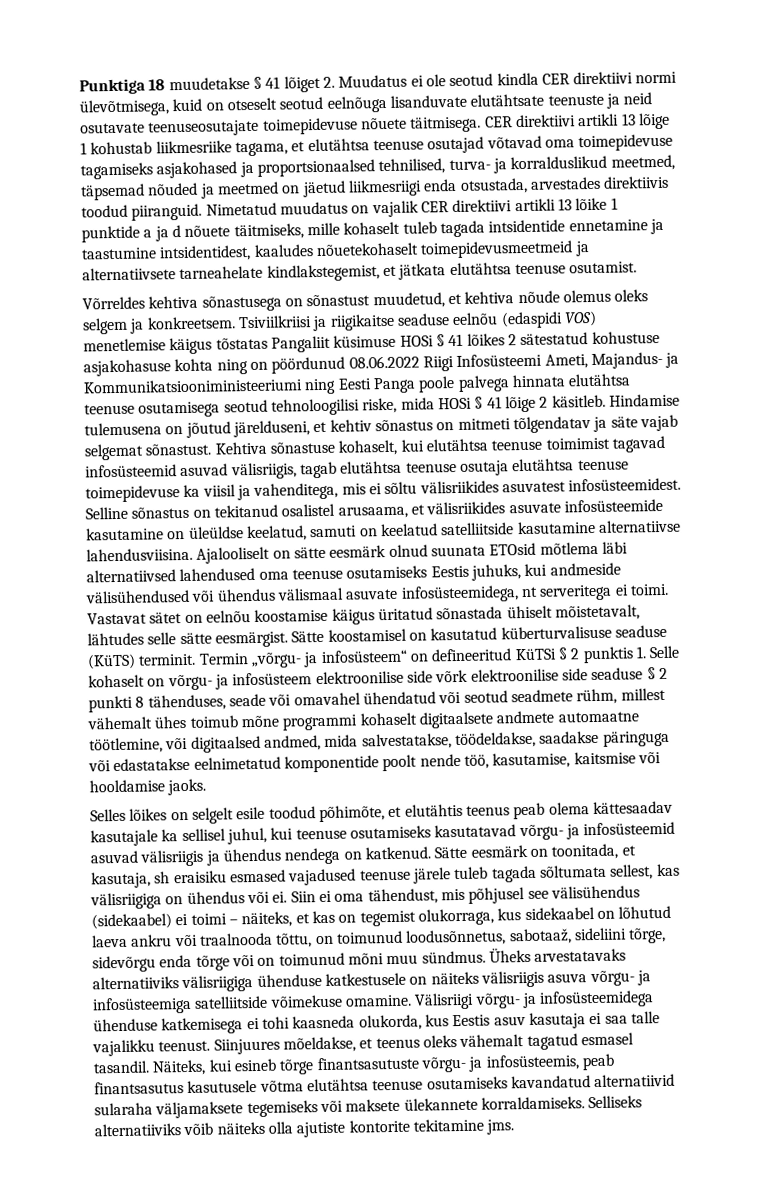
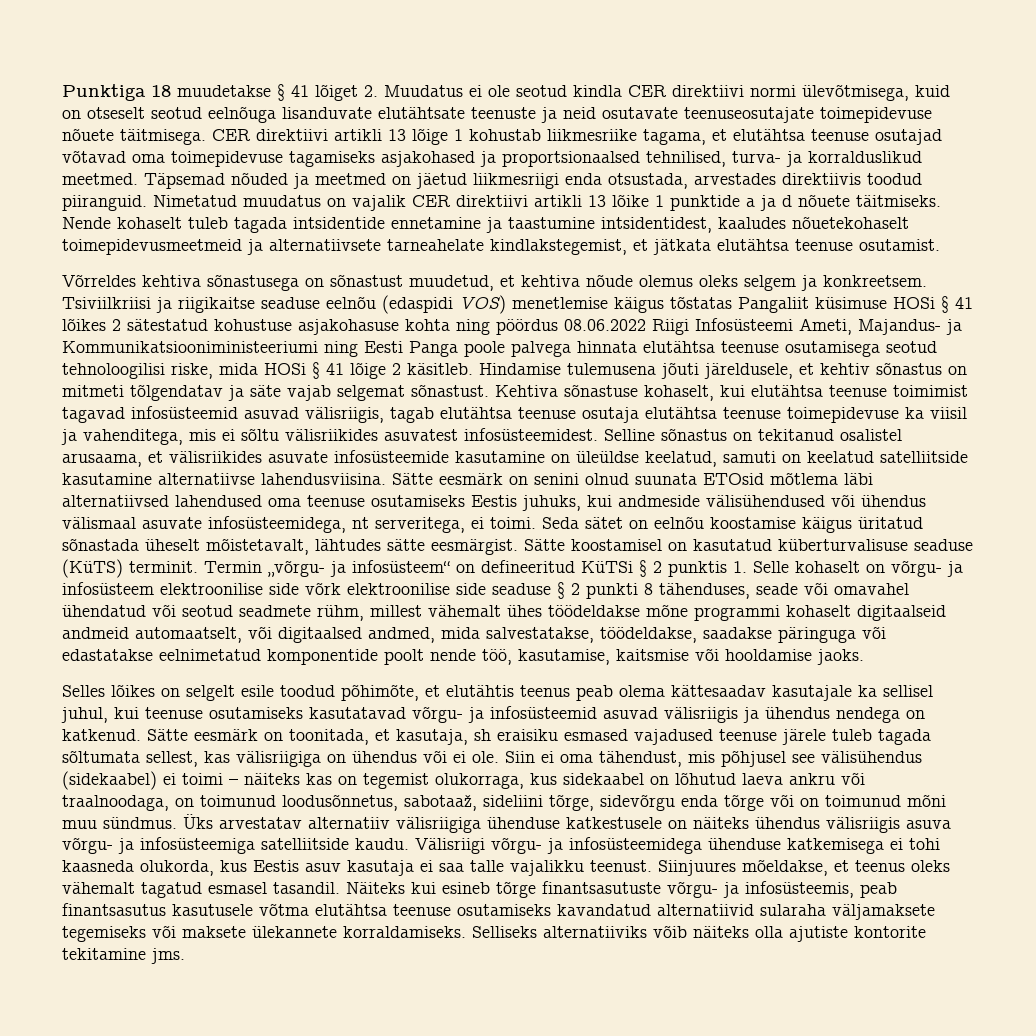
[610,154,675,171] [80,183,145,201] meetmed, täpsemad -> [62,173,225,189] meetmed. Täpsemad
[233,222,340,240] täitmiseks, mille -> [856,195,941,207] [62,217,111,229] täitmiseks. Nende
[249,356,346,374] on pöördunud -> [496,319,558,335] pöördus
[165,420,310,438] on jõutud järelduseni, -> [661,362,793,379] jõuti järeldusele,
[196,545,387,564] Ajalooliselt on sätte eesmärk -> [392,473,579,485] Sätte eesmärk on senini
[539,584,613,601] serveritega -> [375,517,465,533] serveritega,
[87,612,147,625] Vastavat -> [542,517,579,529] Seda
[506,605,553,619] ühiselt -> [145,539,200,551] üheselt
[147,632,177,645] selle -> (381, 545) none
[189,715,238,728] toimub -> [548,605,640,617] töödeldakse
[418,710,639,729] [89,737,163,754] digitaalsete andmete automaatne töötlemine, -> [857,605,946,621] [62,627,242,643] digitaalseid andmeid automaatselt,
[272,891,288,903] ei. -> [453,751,499,763] ei ole.
[241,911,310,928] näiteks, et -> [244,773,300,785] näiteks
[198,932,313,948] traalnooda tõttu, -> [62,795,169,811] traalnoodaga,
[488,947,627,963] [92,976,179,990] Üheks arvestatavaks alternatiiviks -> [183,814,390,829] Üks arvestatav alternatiiv
(479, 978) none -> [755,817,820,829] ühendus
[269,994,412,1008] võimekuse omamine. -> [355,838,409,850] kaudu.
[152,1059,207,1076] Näiteks, -> [346,882,405,894] Näiteks

